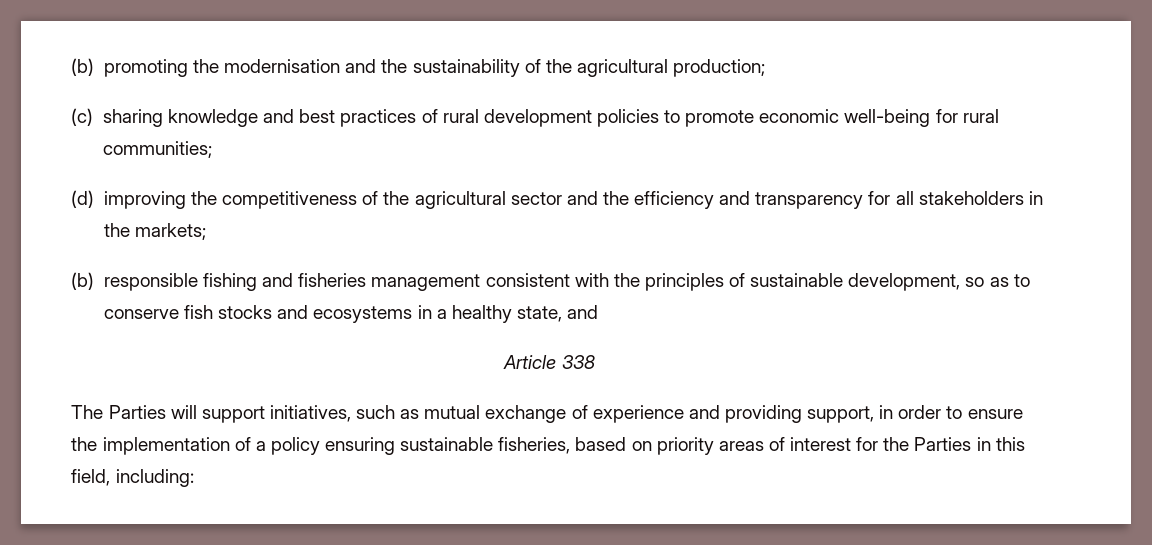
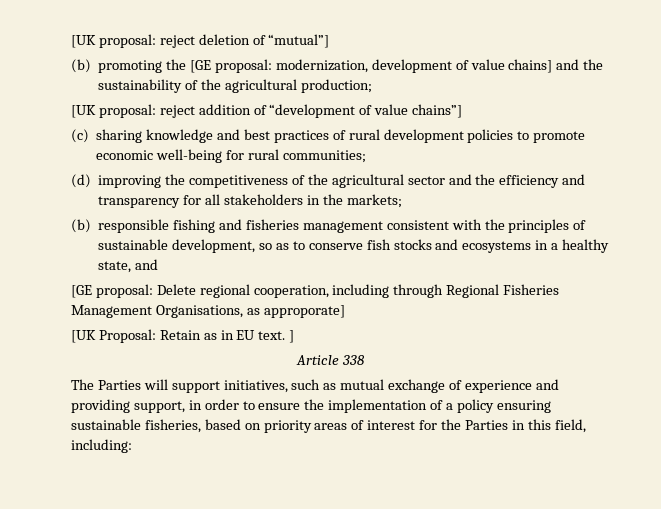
[71,58,341,77] (b) promoting the modernisation -> [70,34,330,48] [70,59,553,73] [UK proposal: reject deletion of “mutual”] // (b) promoting the [GE proposal: modernization, development of value chains]
(766, 68) none -> [70,104,463,118] // [UK proposal: reject addition of “development of value chains”]
(599, 312) none -> [70,284,560,298] [70,305,345,318] [70,329,295,343] // [GE proposal: Delete regional cooperation, including through Regional Fisheries Management Organisations, as approporate] // [UK Proposal: Retain as in EU text. ]

